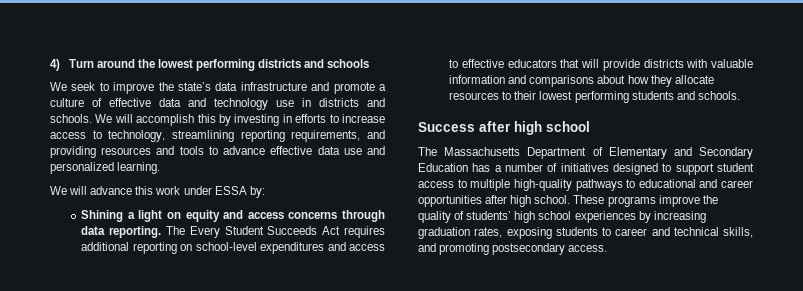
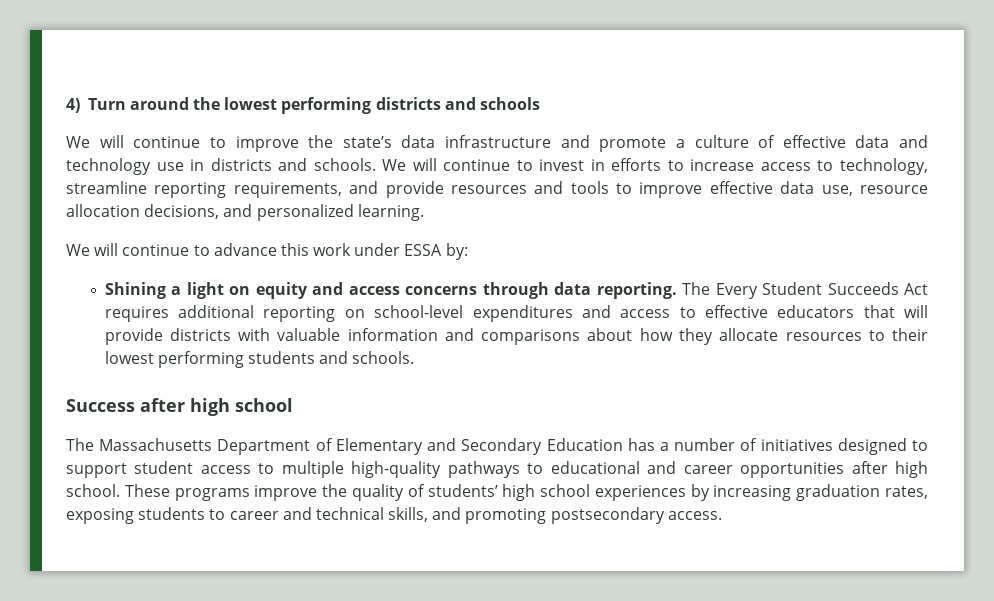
[71,82,96,91] seek -> [99,135,201,148] will continue
[136,114,280,126] accomplish this by investing -> [443,159,585,171] continue to invest
[172,130,234,142] streamlining -> [66,181,147,194] streamline
[50,146,96,158] providing -> [385,181,444,198] provide
[223,146,362,155] advance effective data use -> [639,181,928,198] [66,204,220,219] improve effective data use, resource allocation decisions,
(88, 190) none -> [122,244,210,256] continue to

